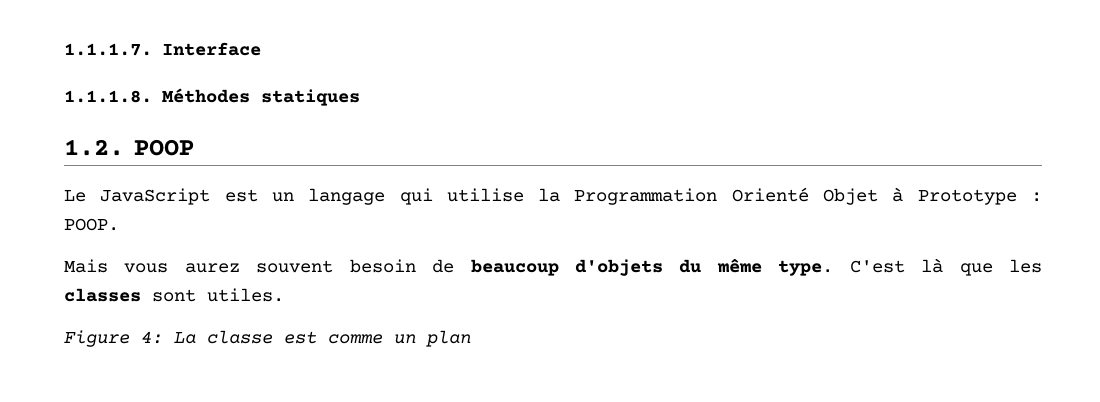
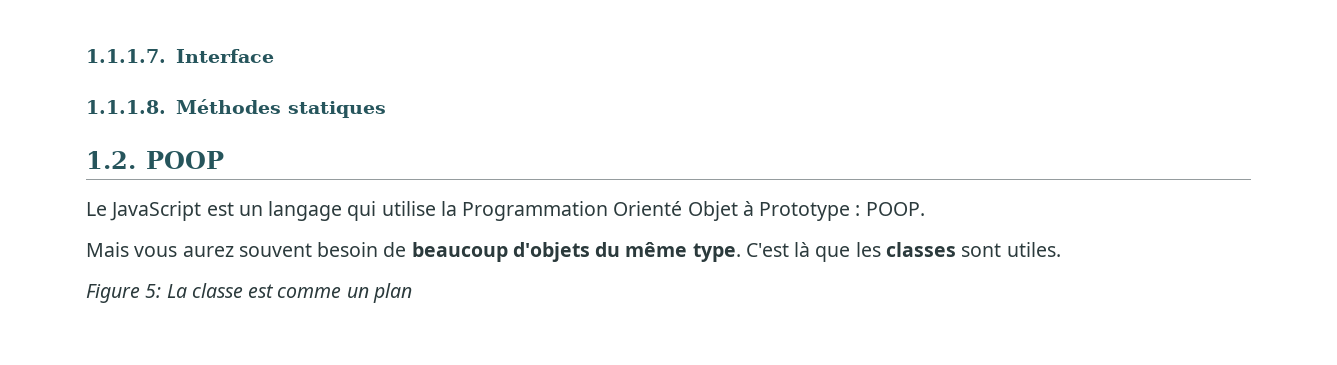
[141,331,163,344] 4: -> [145,284,162,298] 5:

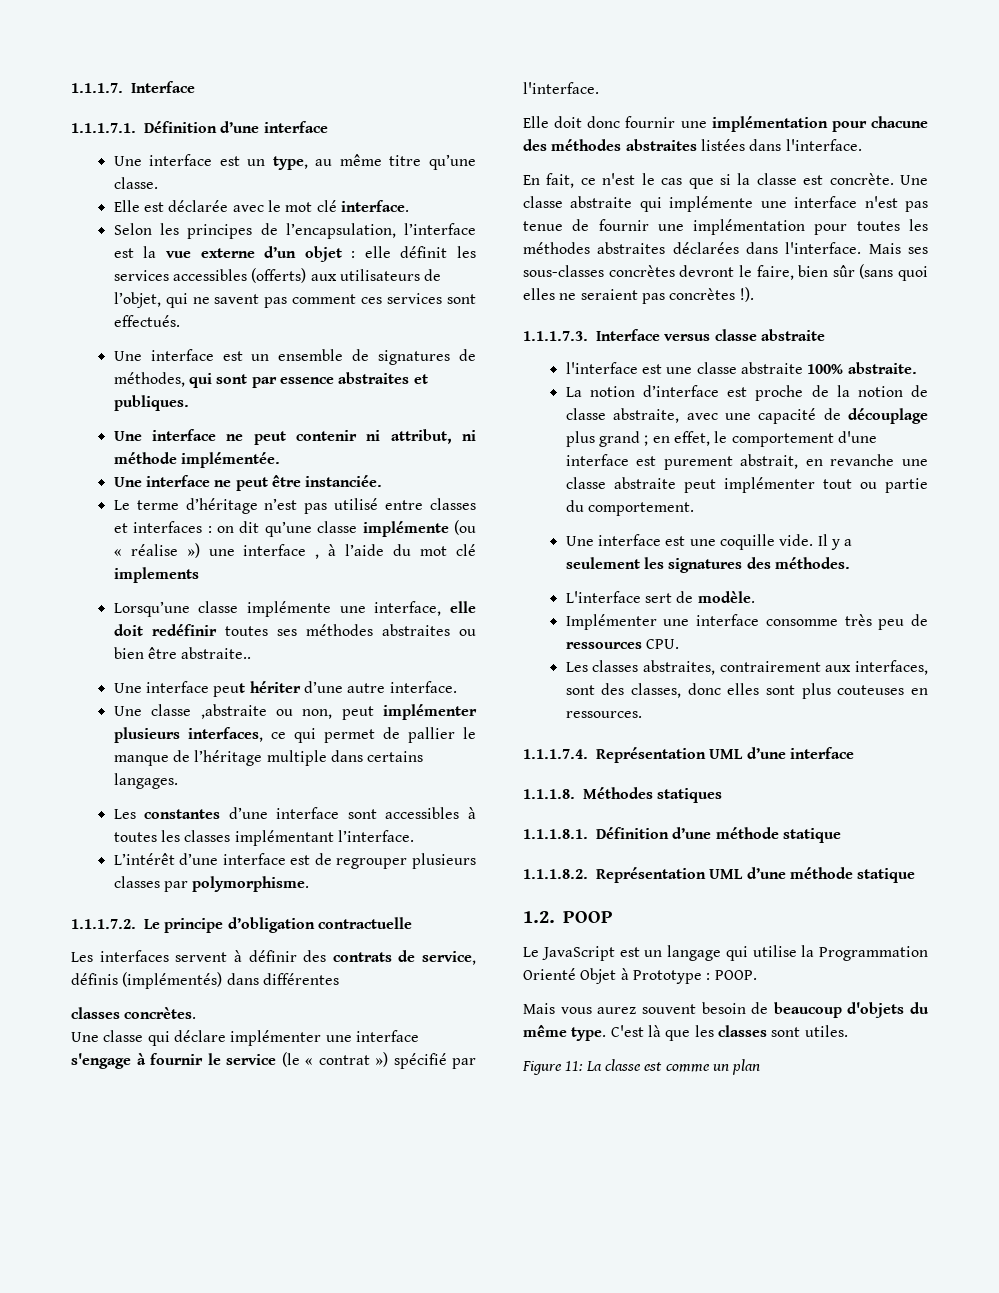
[86,99,386,118] 1.1.1.8. Méthodes statiques -> [71,121,328,133] [113,154,476,170] [113,177,158,189] [113,200,410,212] [113,223,477,239] [113,246,476,262] [113,268,442,283] [113,292,476,308] [113,315,180,327] [113,349,477,365] [113,372,428,388] [113,395,189,411] [113,429,476,445] [113,452,281,468] [113,475,383,491] [113,498,477,514] [113,520,476,537] [113,543,476,559] [113,567,199,583] [113,601,476,617] [113,624,476,636] [113,647,252,659] [113,681,457,697] [113,704,478,720] [113,727,476,743] [113,750,424,766] [113,773,178,789] [113,807,476,819] [113,830,415,846] [113,853,476,869] [113,876,310,892] [71,917,412,933] [71,950,476,965] [71,972,339,989] [71,1007,197,1019] [71,1030,419,1046] [71,1052,476,1069] [523,82,599,94] [523,116,928,132] [523,139,862,151] [523,173,928,189] [523,196,928,212] [523,219,928,235] [523,242,928,254] [523,264,928,281] [523,287,754,304] [523,329,825,341] [565,362,917,374] [565,385,928,401] [565,408,928,424] [565,431,878,447] [565,454,928,470] [565,477,928,493] [565,500,695,516] [565,534,853,550] [565,557,851,573] [565,591,755,603] [565,614,928,630] [565,639,680,649] [565,660,928,675] [565,683,928,699] [565,711,642,718] [523,747,854,763] [523,787,723,803] [523,827,841,843] [523,867,916,883] 1.1.1.7.1. Définition d’une interface // Une interface est un type, au même titre qu’une classe. // Elle est déclarée avec le mot clé interface. // Selon les principes de l’encapsulation, l’interface est la vue externe d’un objet : elle définit les services accessibles (offerts) aux utilisateurs de l’objet, qui ne savent pas comment ces services sont effectués. // Une interface est un ensemble de signatures de méthodes, qui sont par essence abstraites et publiques. // Une interface ne peut contenir ni attribut, ni méthode implémentée. // Une interface ne peut être instanciée. // Le terme d’héritage n’est pas utilisé entre classes et interfaces : on dit qu’une classe implémente (ou « réalise ») une interface , à l’aide du mot clé implements // Lorsqu’une classe implémente une interface, elle doit redéfinir toutes ses méthodes abstraites ou bien être abstraite.. // Une interface peut hériter d’une autre interface. // Une classe ,abstraite ou non, peut implémenter plusieurs interfaces, ce qui permet de pallier le manque de l’héritage multiple dans certains langages. // Les constantes d’une interface sont accessibles à toutes les classes implémentant l’interface. // L’intérêt d’une interface est de regrouper plusieurs classes par polymorphisme. // 1.1.1.7.2. Le principe d’obligation contractuelle // Les interfaces servent à définir des contrats de service, définis (implémentés) dans différentes // classes concrètes. // Une classe qui déclare implémenter une interface s'engage à fournir le service (le « contrat ») spécifié par l'interface. // Elle doit donc fournir une implémentation pour chacune des méthodes abstraites listées dans l'interface. // En fait, ce n'est le cas que si la classe est concrète. Une classe abstraite qui implémente une interface n'est pas tenue de fournir une implémentation pour toutes les méthodes abstraites déclarées dans l'interface. Mais ses sous-classes concrètes devront le faire, bien sûr (sans quoi elles ne seraient pas concrètes !). // 1.1.1.7.3. Interface versus classe abstraite // l'interface est une classe abstraite 100% abstraite. // La notion d’interface est proche de la notion de classe abstraite, avec une capacité de découplage plus grand ; en effet, le comportement d'une interface est purement abstrait, en revanche une classe abstraite peut implémenter tout ou partie du comportement. // Une interface est une coquille vide. Il y a seulement les signatures des méthodes. // L'interface sert de modèle. // Implémenter une interface consomme très peu de ressources CPU. // Les classes abstraites, contrairement aux interfaces, sont des classes, donc elles sont plus couteuses en ressources. // 1.1.1.7.4. Représentation UML d’une interface // 1.1.1.8. Méthodes statiques // 1.1.1.8.1. Définition d’une méthode statique // 1.1.1.8.2. Représentation UML d’une méthode statique
[145,284,162,298] 5: -> [565,1061,584,1071] 11:

